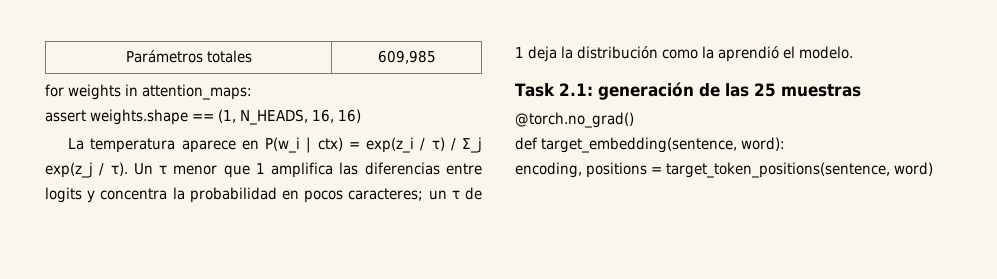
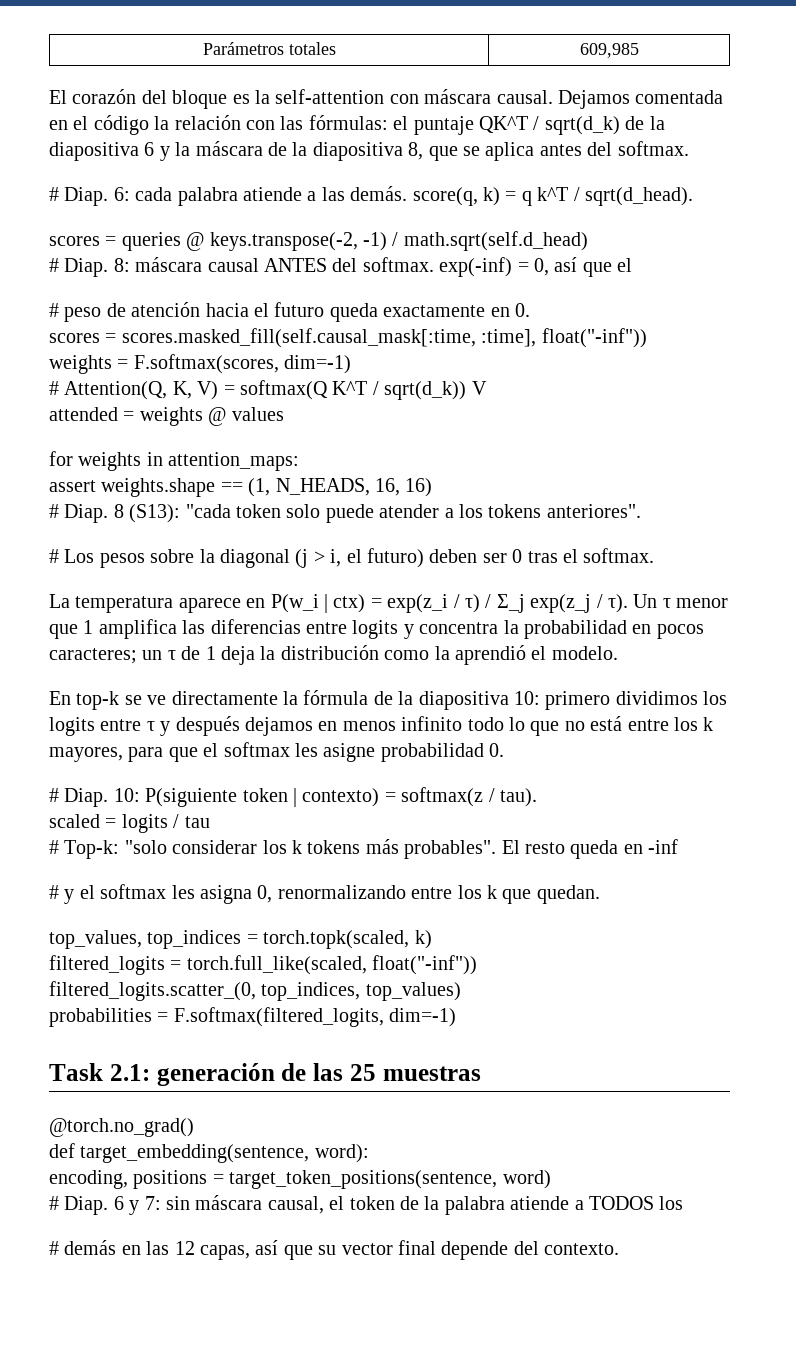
(436, 57) none -> [49,89,724,109] [49,115,665,135] [49,141,689,161] [49,186,693,206] [49,231,588,251] [49,257,633,277] [49,302,530,322] [49,328,647,348] [49,354,352,374] [49,380,487,400] [49,407,284,426] // El corazón del bloque es la self-attention con máscara causal. Dejamos comentada en el código la relación con las fórmulas: el puntaje QK^T / sqrt(d_k) de la diapositiva 6 y la máscara de la diapositiva 8, que se aplica antes del softmax. // # Diap. 6: cada palabra atiende a las demás. score(q, k) = q k^T / sqrt(d_head). // scores = queries @ keys.transpose(-2, -1) / math.sqrt(self.d_head) // # Diap. 8: máscara causal ANTES del softmax. exp(-inf) = 0, así que el // # peso de atención hacia el futuro queda exactamente en 0. // scores = scores.masked_fill(self.causal_mask[:time, :time], float("-inf")) // weights = F.softmax(scores, dim=-1) // # Attention(Q, K, V) = softmax(Q K^T / sqrt(d_k)) V // attended = weights @ values
(361, 116) none -> [49,504,641,523] [49,548,655,568] // # Diap. 8 (S13): "cada token solo puede atender a los tokens anteriores". // # Los pesos sobre la diagonal (j > i, el futuro) deben ser 0 tras el softmax.
(853, 52) none -> [49,690,728,710] [49,716,714,736] [49,742,505,762] [49,787,537,807] [49,814,210,833] [49,839,679,859] [49,884,600,904] [49,930,432,949] [49,955,478,975] [49,981,461,1001] [49,1007,457,1027] // En top-k se ve directamente la fórmula de la diapositiva 10: primero dividimos los logits entre τ y después dejamos en menos infinito todo lo que no está entre los k mayores, para que el softmax les asigne probabilidad 0. // # Diap. 10: P(siguiente token | contexto) = softmax(z / tau). // scaled = logits / tau // # Top-k: "solo considerar los k tokens más probables". El resto queda en -inf // # y el softmax les asigna 0, renormalizando entre los k que quedan. // top_values, top_indices = torch.topk(scaled, k) // filtered_logits = torch.full_like(scaled, float("-inf")) // filtered_logits.scatter_(0, top_indices, top_values) // probabilities = F.softmax(filtered_logits, dim=-1)
(933, 169) none -> [49,1195,684,1215] [49,1240,620,1260] // # Diap. 6 y 7: sin máscara causal, el token de la palabra atiende a TODOS los // # demás en las 12 capas, así que su vector final depende del contexto.

